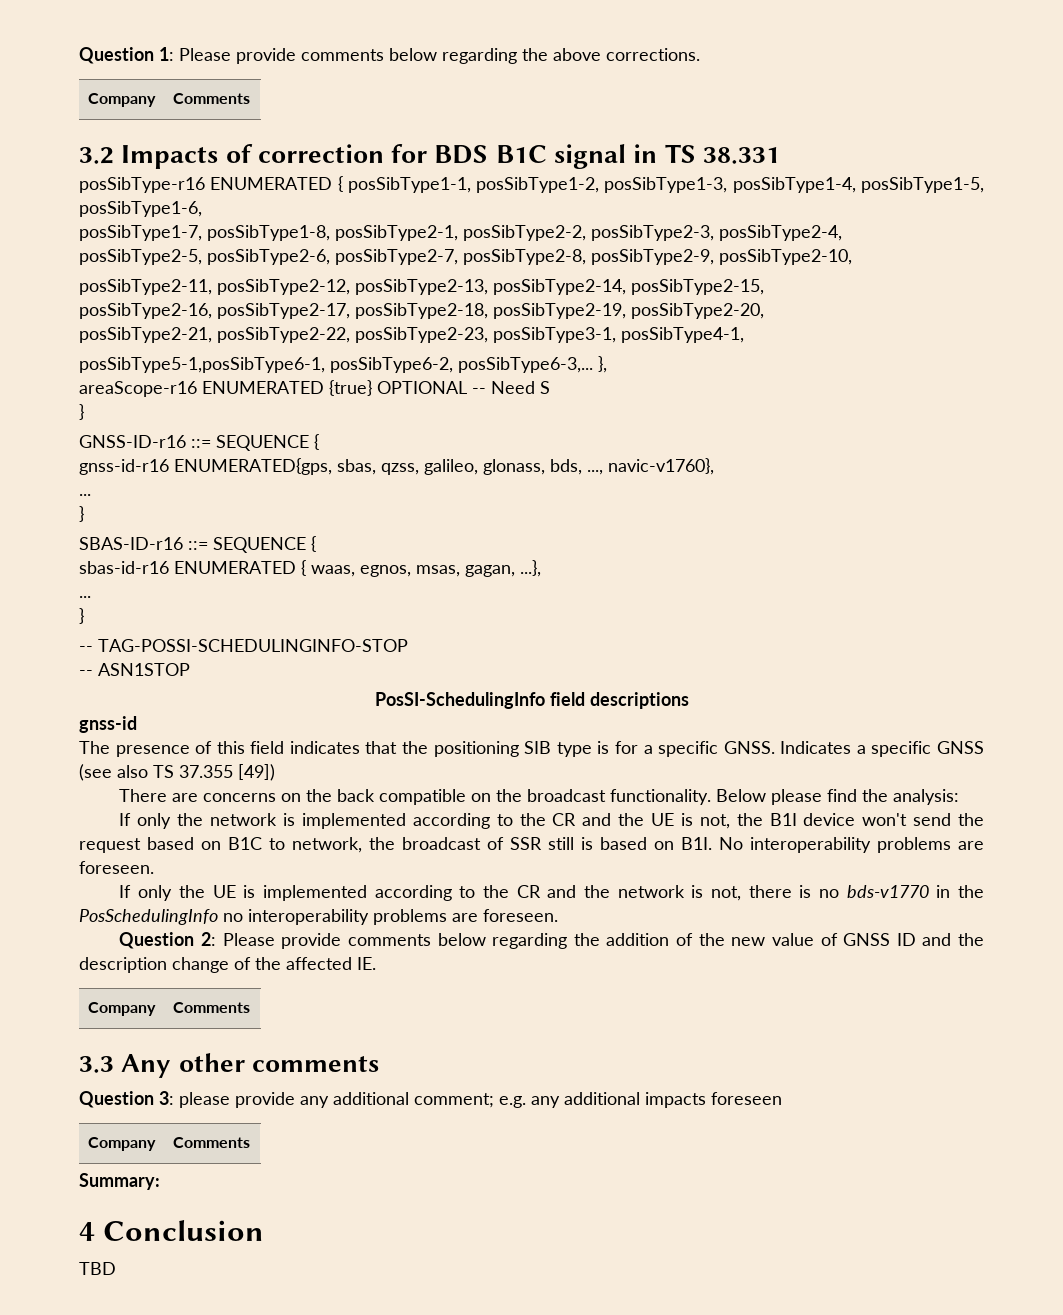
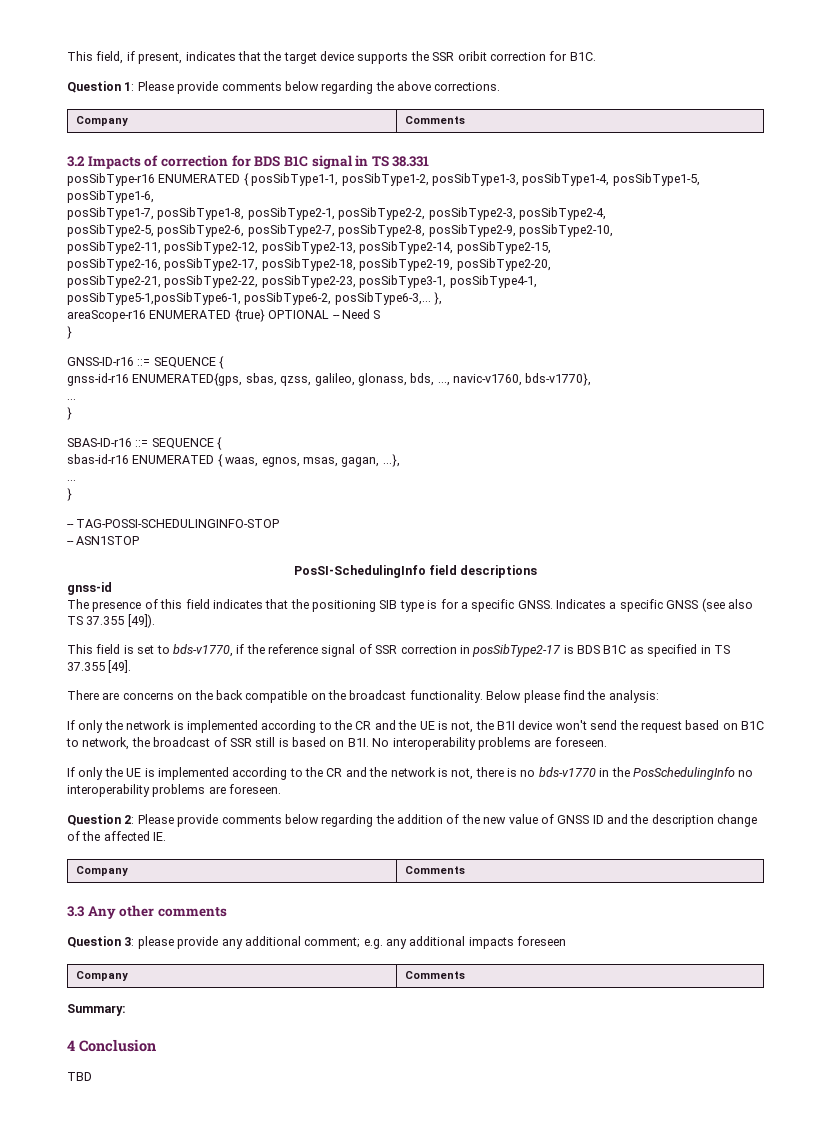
(79, 55) none -> [67,51,596,64] This field, if present, indicates that the target device supports the SSR oribit correction for B1C. //
[608,458,714,475] navic-v1760}, -> [453,373,592,386] navic-v1760, bds-v1770},
[238,764,275,781] [49]) -> [127,614,155,628] [67,644,730,657] [67,660,132,673] [49]). // This field is set to bds-v1770, if the reference signal of SSR correction in posSibType2-17 is BDS B1C as specified in TS 37.355 [49].

